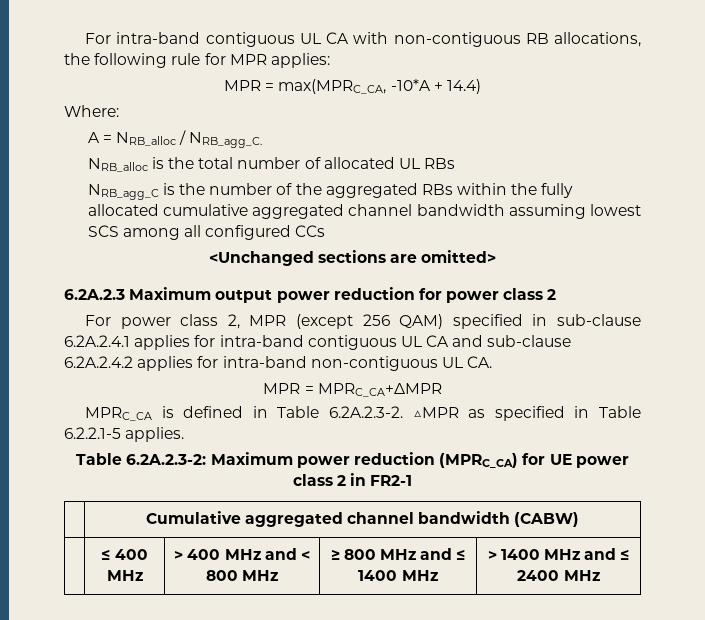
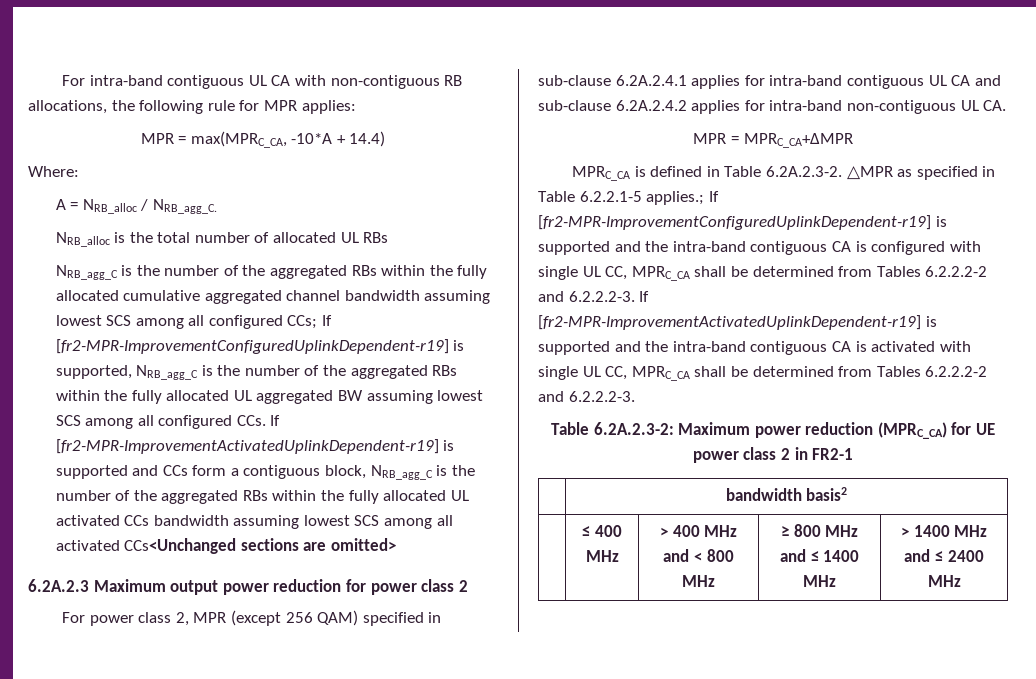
[295,225,326,237] [208,251,314,266] CCs // <Unchanged -> [287,315,333,329] [55,339,465,354] [55,365,458,380] [55,390,484,404] [55,415,281,429] [55,439,455,454] [55,465,475,480] [55,490,469,504] [55,515,453,529] [55,538,237,554] CCs; If [fr2-MPR-ImprovementConfiguredUplinkDependent-r19] is supported, NRB_agg_C is the number of the aggregated RBs within the fully allocated UL aggregated BW assuming lowest SCS among all configured CCs. If [fr2-MPR-ImprovementActivatedUplinkDependent-r19] is supported and CCs form a contiguous block, NRB_agg_C is the number of the aggregated RBs within the fully allocated UL activated CCs bandwidth assuming lowest SCS among all activated CCs<Unchanged
[125,427,185,442] applies. -> [646,191,719,205] [538,215,947,230] [538,241,981,255] [538,266,988,281] [538,291,650,302] [538,315,937,330] [538,341,971,355] [538,366,988,381] [538,391,635,402] applies.; If [fr2-MPR-ImprovementConfiguredUplinkDependent-r19] is supported and the intra-band contiguous CA is configured with single UL CC, MPRC_CA shall be determined from Tables 6.2.2.2-2 and 6.2.2.2-3. If [fr2-MPR-ImprovementActivatedUplinkDependent-r19] is supported and the intra-band contiguous CA is activated with single UL CC, MPRC_CA shall be determined from Tables 6.2.2.2-2 and 6.2.2.2-3.
[145,511,580,527] Cumulative aggregated channel bandwidth (CABW) -> [725,487,848,501] bandwidth basis2

